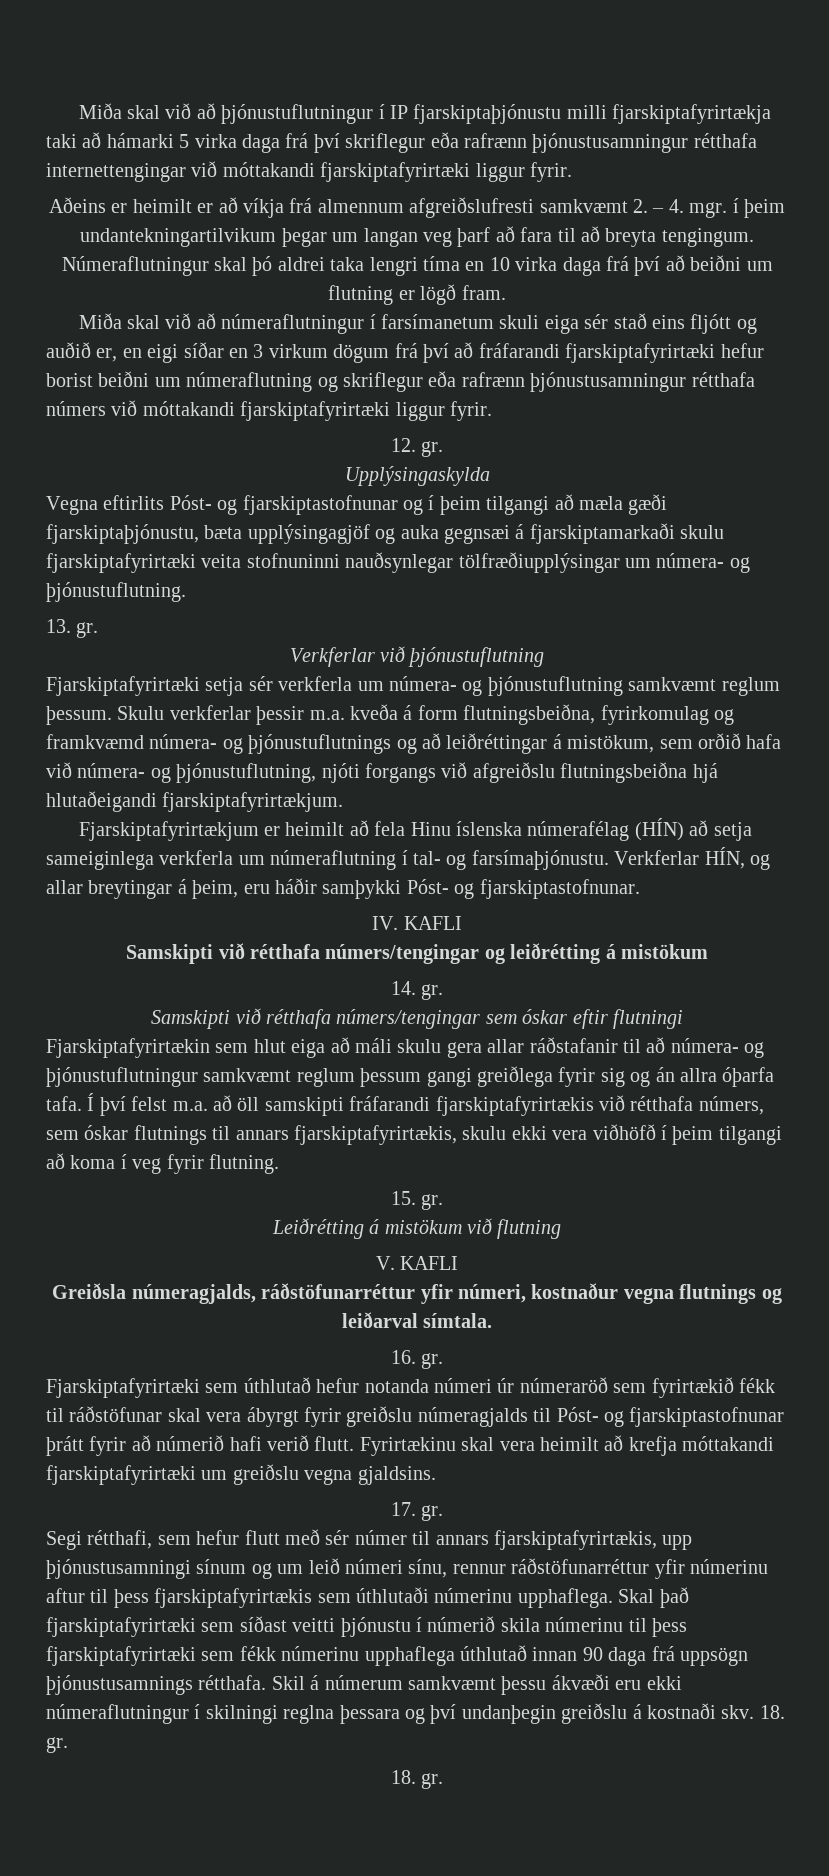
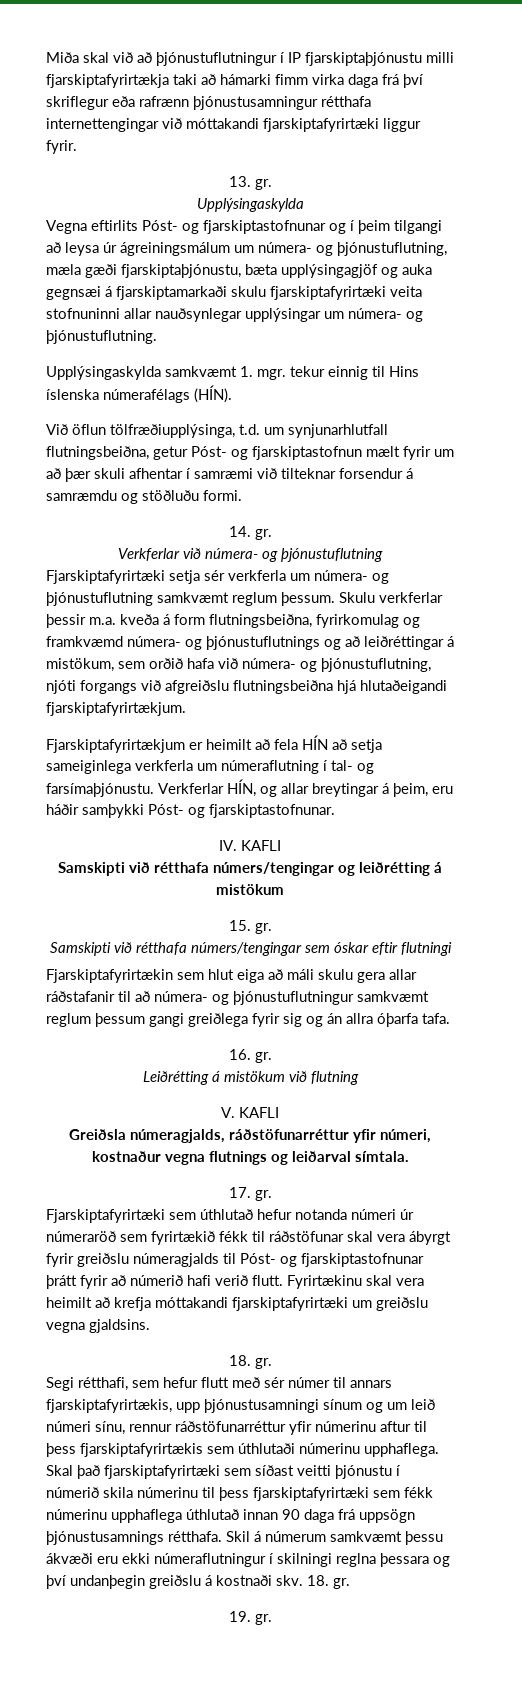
[179,134,190,148] 5 -> [275,74,308,85] fimm
[49,197,785,218] [80,226,754,247] [61,255,773,276] [328,284,506,305] [78,313,757,334] [46,342,764,363] [46,371,755,392] [46,400,492,421] [390,438,416,452] Aðeins er heimilt er að víkja frá almennum afgreiðslufresti samkvæmt 2. – 4. mgr. í þeim undantekningartilvikum þegar um langan veg þarf að fara til að breyta tengingum. Númeraflutningur skal þó aldrei taka lengri tíma en 10 virka daga frá því að beiðni um flutning er lögð fram. // Miða skal við að númeraflutningur í farsímanetum skuli eiga sér stað eins fljótt og auðið er, en eigi síðar en 3 virkum dögum frá því að fráfarandi fjarskiptafyrirtæki hefur borist beiðni um númeraflutning og skriflegur eða rafrænn þjónustusamningur rétthafa númers við móttakandi fjarskiptafyrirtæki liggur fyrir. // 12. -> [228,176,251,187] 13.
(574, 502) none -> [65,242,447,256] leysa úr ágreiningsmálum um númera- og þjónustuflutning,
[345,552,620,573] nauðsynlegar tölfræðiupplýsingar -> [124,308,321,322] allar nauðsynlegar upplýsingar
[46,619,71,633] 13. -> [46,366,419,380] [46,385,232,403] [46,424,388,438] [46,446,454,460] [46,468,413,482] [46,490,242,504] [228,526,251,537] Upplýsingaskylda samkvæmt 1. mgr. tekur einnig til Hins íslenska númerafélags (HÍN). // Við öflun tölfræðiupplýsinga, t.d. um synjunarhlutfall flutningsbeiðna, getur Póst- og fjarskiptastofnun mælt fyrir um að þær skuli afhentar í samræmi við tilteknar forsendur á samræmdu og stöðluðu formi. // 14.
(405, 654) none -> [205,548,278,562] númera- og
[410,818,684,841] Hinu íslenska númerafélag (HÍN) -> [302,735,328,750] HÍN
[390,981,416,995] 14. -> [228,920,251,931] 15.
[87,1093,764,1116] [46,1124,782,1145] [46,1153,279,1174] [390,1191,416,1205] Í því felst m.a. að öll samskipti fráfarandi fjarskiptafyrirtækis við rétthafa númers, sem óskar flutnings til annars fjarskiptafyrirtækis, skulu ekki vera viðhöfð í þeim tilgangi að koma í veg fyrir flutning. // 15. -> [228,1049,251,1060] // 16.
[390,1350,416,1364] 16. -> [228,1187,251,1198] 17.
[390,1502,416,1516] 17. -> [228,1355,251,1366] 18.
[390,1770,416,1784] 18. -> [228,1611,251,1622] 19.

